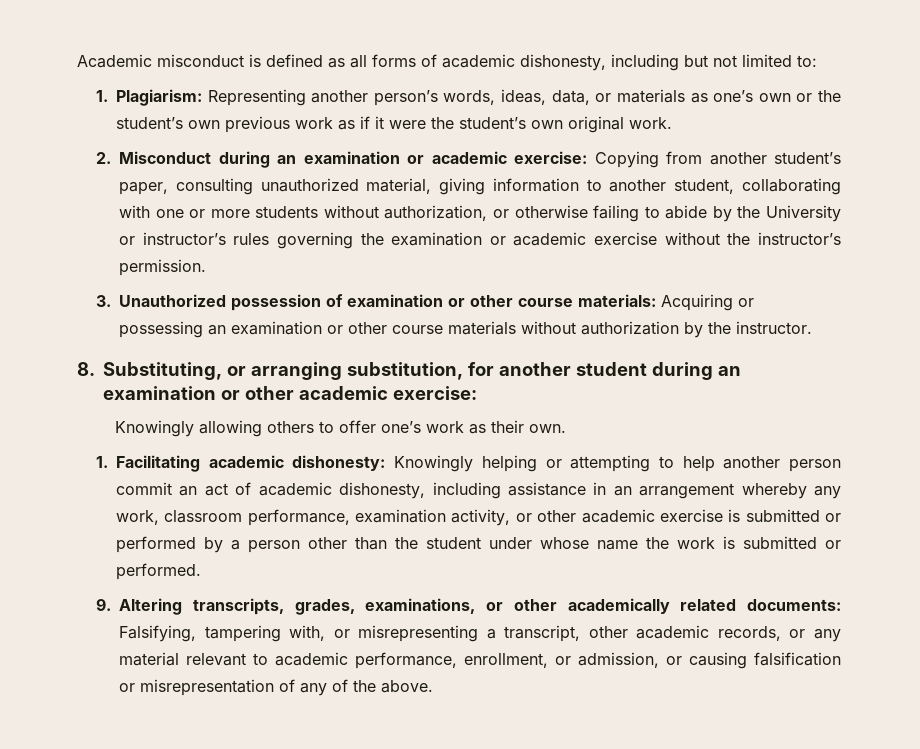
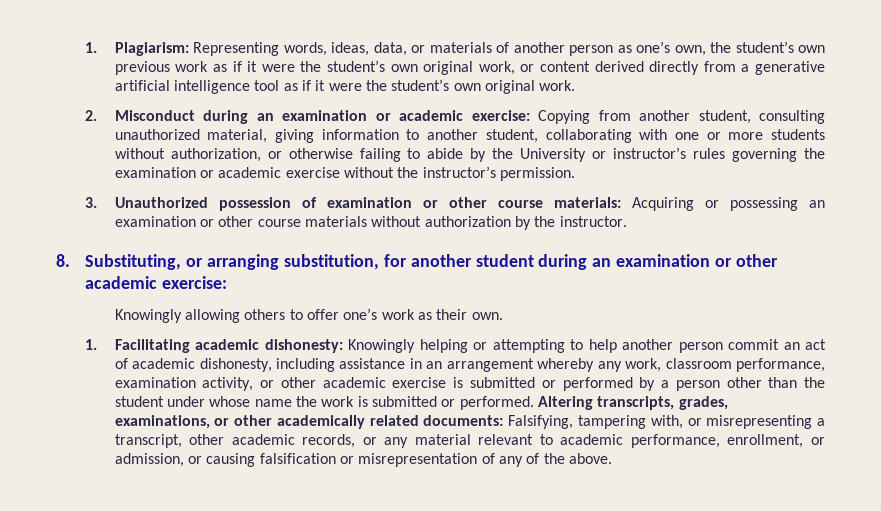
[77,54,817,71] Academic misconduct is defined as all forms of academic dishonesty, including but not limited to: // -> (85, 47) none
[311,90,438,106] another person’s -> (280, 49) none
[690,90,813,103] as one’s own or -> [496,41,706,56] of another person as one’s own,
(625, 124) none -> [478,61,825,75] [114,79,535,94] work, or content derived directly from a generative artificial intelligence tool as if it were the student’s own original
[774,152,842,164] [119,182,169,195] student’s paper, -> [698,110,751,124] student,
[96,598,112,611] // 9. -> (534, 403) none

